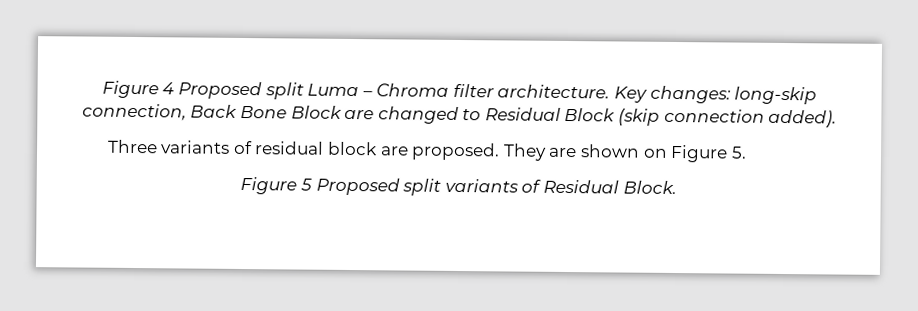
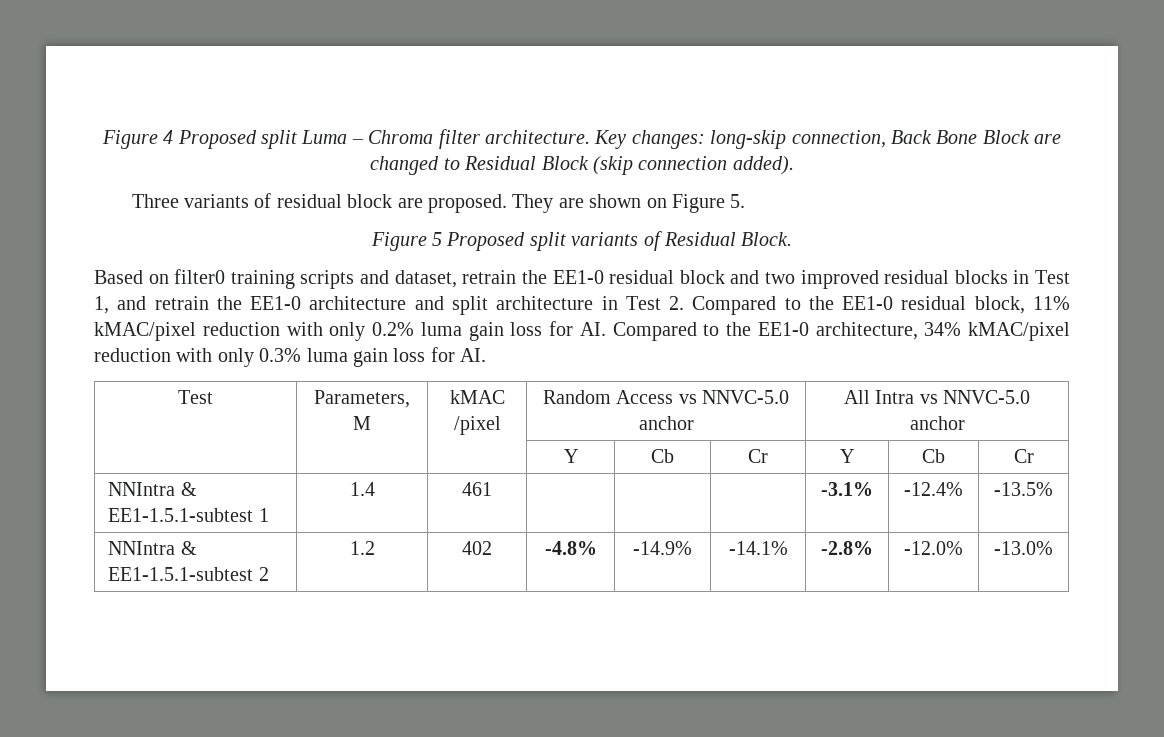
(677, 187) none -> [94,269,1070,289] [94,296,1071,315] [94,321,1070,341] [94,347,487,367] [178,390,213,404] [314,390,410,408] [353,416,371,430] [449,390,505,404] [453,416,501,435] [542,390,790,404] [638,416,694,430] [843,390,1031,404] [909,416,965,430] [563,449,578,463] [650,449,674,463] [747,449,768,463] [839,449,854,463] [921,449,945,463] [1013,449,1034,463] [108,482,197,496] [108,508,269,522] [349,482,375,496] [462,482,492,496] [820,482,873,496] [903,482,963,496] [993,482,1053,496] [108,541,197,555] [108,567,269,581] [349,541,375,555] [462,541,492,555] [544,541,597,555] [632,541,692,555] [728,541,788,555] [820,541,873,555] [903,541,963,555] [993,541,1053,555] // Based on filter0 training scripts and dataset, retrain the EE1-0 residual block and two improved residual blocks in Test 1, and retrain the EE1-0 architecture and split architecture in Test 2. Compared to the EE1-0 residual block, 11% kMAC/pixel reduction with only 0.2% luma gain loss for AI. Compared to the EE1-0 architecture, 34% kMAC/pixel reduction with only 0.3% luma gain loss for AI. // Test | Parameters, M | kMAC /pixel | Random Access vs NNVC-5.0 anchor | All Intra vs NNVC-5.0 anchor // | | | Y | Cb | Cr | Y | Cb | Cr // NNIntra & EE1-1.5.1-subtest 1 | 1.4 | 461 | | | | -3.1% | -12.4% | -13.5% // NNIntra & EE1-1.5.1-subtest 2 | 1.2 | 402 | -4.8% | -14.9% | -14.1% | -2.8% | -12.0% | -13.0%

